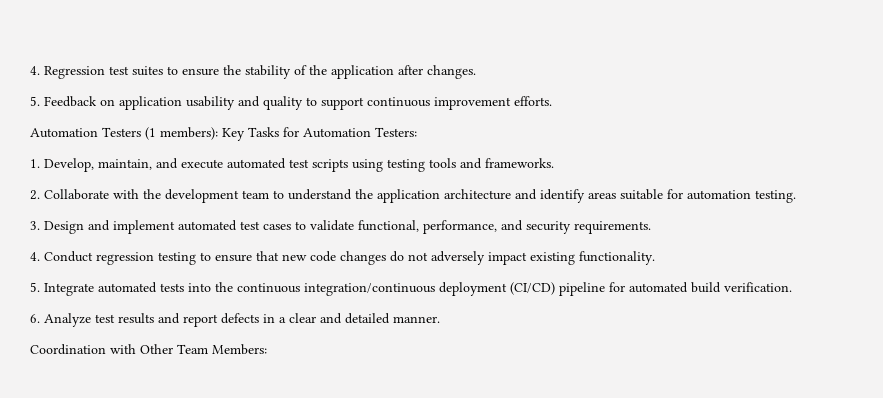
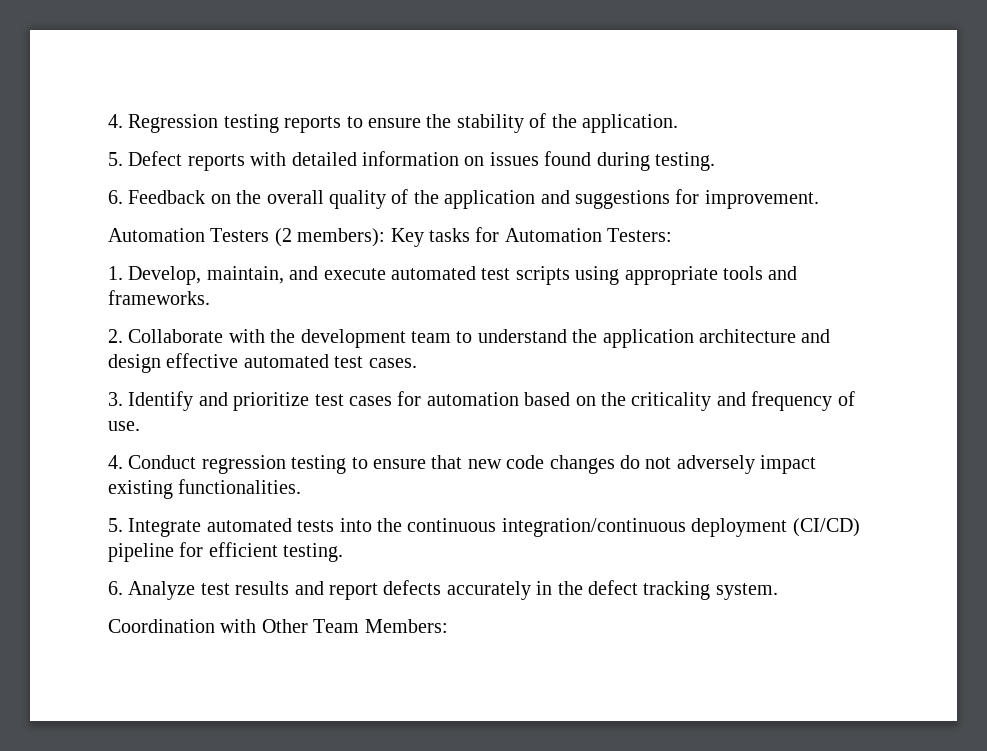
[109,66,163,76] test suites -> [223,114,342,133] testing reports
[331,65,476,79] [30,96,552,110] application after changes. // 5. Feedback on application usability and quality to support continuous improvement efforts. -> [581,114,678,133] [108,151,715,171] [108,189,819,209] application. // 5. Defect reports with detailed information on issues found during testing. // 6. Feedback on the overall quality of the application and suggestions for improvement.
[145,127,156,140] (1 -> [274,228,292,247] (2
[248,127,279,137] Tasks -> [429,228,470,242] tasks
[387,159,425,172] testing -> [624,266,718,285] appropriate
[540,189,796,203] [30,220,651,234] identify areas suitable for automation testing. // 3. Design and implement automated test cases to validate functional, performance, and security requirements. -> [108,353,417,373] [108,391,855,411] [108,421,140,431] design effective automated test cases. // 3. Identify and prioritize test cases for automation based on the criticality and frequency of use.
[579,251,655,265] functionality. -> [178,479,302,494] functionalities.
[629,282,792,293] automated build verification. -> [208,542,344,562] efficient testing.
[263,313,440,324] in a clear and detailed manner. -> [446,580,778,600] accurately in the defect tracking system.

